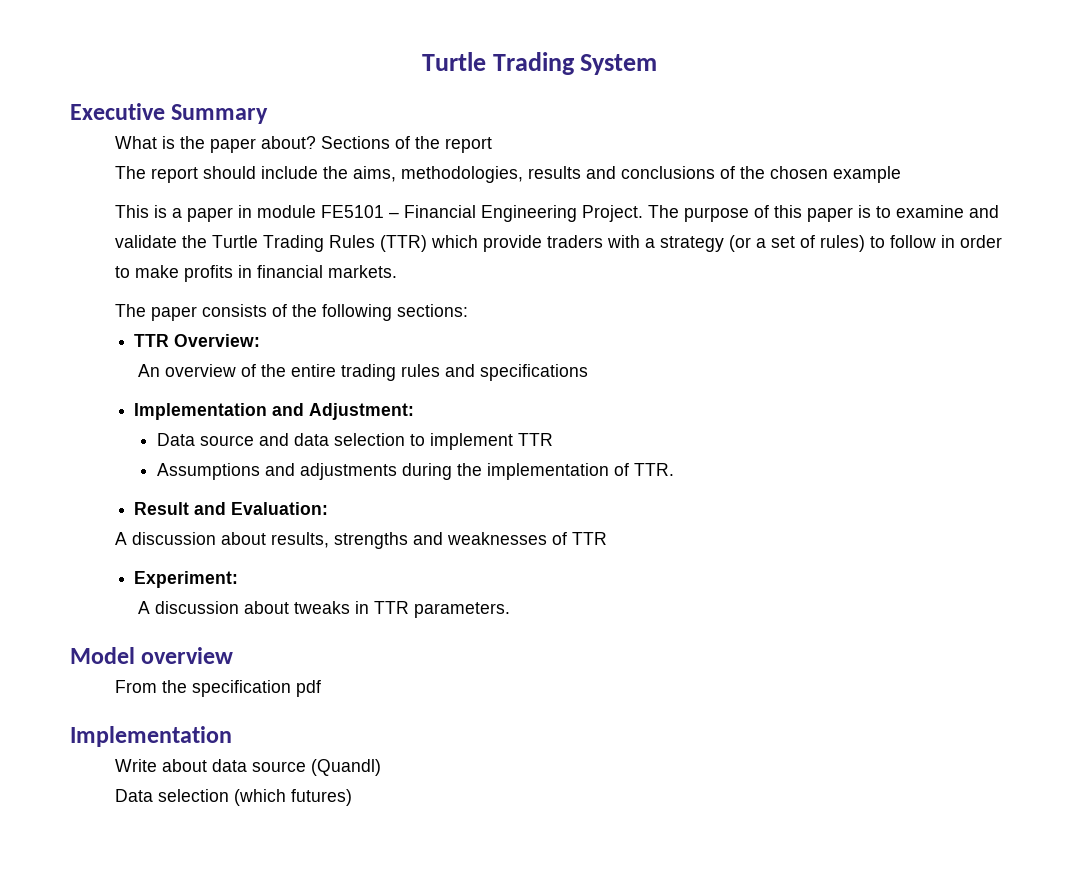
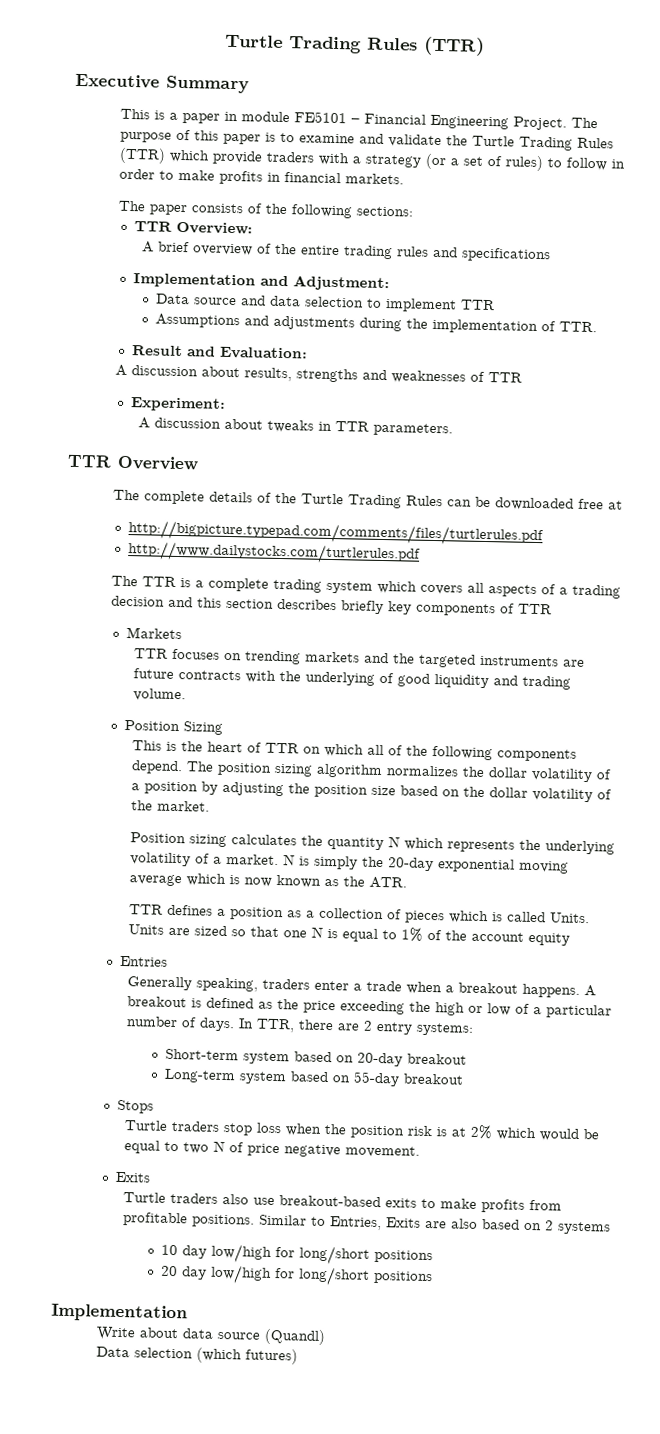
[421,52,658,75] Turtle Trading System -> [225,34,485,56] Turtle Trading Rules (TTR)
[115,136,493,153] [115,166,902,183] // What is the paper about? Sections of the report // The report should include the aims, methodologies, results and conclusions of the chosen example -> (249, 84) none
[137,364,160,377] An -> [141,241,190,253] A brief
[70,647,234,664] [115,680,322,697] Model overview // From the specification pdf -> [67,454,199,471] [113,489,624,511] [128,520,545,547] [128,541,422,565] [111,575,622,599] [111,595,553,617] [126,627,183,640] [133,648,585,668] [132,668,571,690] [132,688,186,702] [124,719,224,735] [131,740,577,762] [130,760,612,783] [130,781,612,803] [130,800,210,812] [129,832,615,855] [129,852,569,874] [128,873,407,889] [128,904,590,924] [127,924,570,946] [120,955,169,967] [126,976,596,998] [126,996,612,1019] [125,1016,474,1036] [164,1048,467,1067] [163,1068,464,1087] [117,1099,155,1114] [123,1120,599,1141] [123,1140,420,1158] [115,1171,152,1183] [122,1192,562,1213] [122,1212,611,1235] [160,1243,433,1265] [160,1264,433,1286] TTR Overview // The complete details of the Turtle Trading Rules can be downloaded free at // http://bigpicture.typepad.com/comments/files/turtlerules.pdf // http://www.dailystocks.com/turtlerules.pdf // The TTR is a complete trading system which covers all aspects of a trading decision and this section describes briefly key components of TTR // Markets // TTR focuses on trending markets and the targeted instruments are future contracts with the underlying of good liquidity and trading volume. // Position Sizing // This is the heart of TTR on which all of the following components depend. The position sizing algorithm normalizes the dollar volatility of a position by adjusting the position size based on the dollar volatility of the market. // Position sizing calculates the quantity N which represents the underlying volatility of a market. N is simply the 20-day exponential moving average which is now known as the ATR. // TTR defines a position as a collection of pieces which is called Units. Units are sized so that one N is equal to 1% of the account equity // Entries // Generally speaking, traders enter a trade when a breakout happens. A breakout is defined as the price exceeding the high or low of a particular number of days. In TTR, there are 2 entry systems: // Short-term system based on 20-day breakout // Long-term system based on 55-day breakout // Stops // Turtle traders stop loss when the position risk is at 2% which would be equal to two N of price negative movement. // Exits // Turtle traders also use breakout-based exits to make profits from profitable positions. Similar to Entries, Exits are also based on 2 systems // 10 day low/high for long/short positions // 20 day low/high for long/short positions

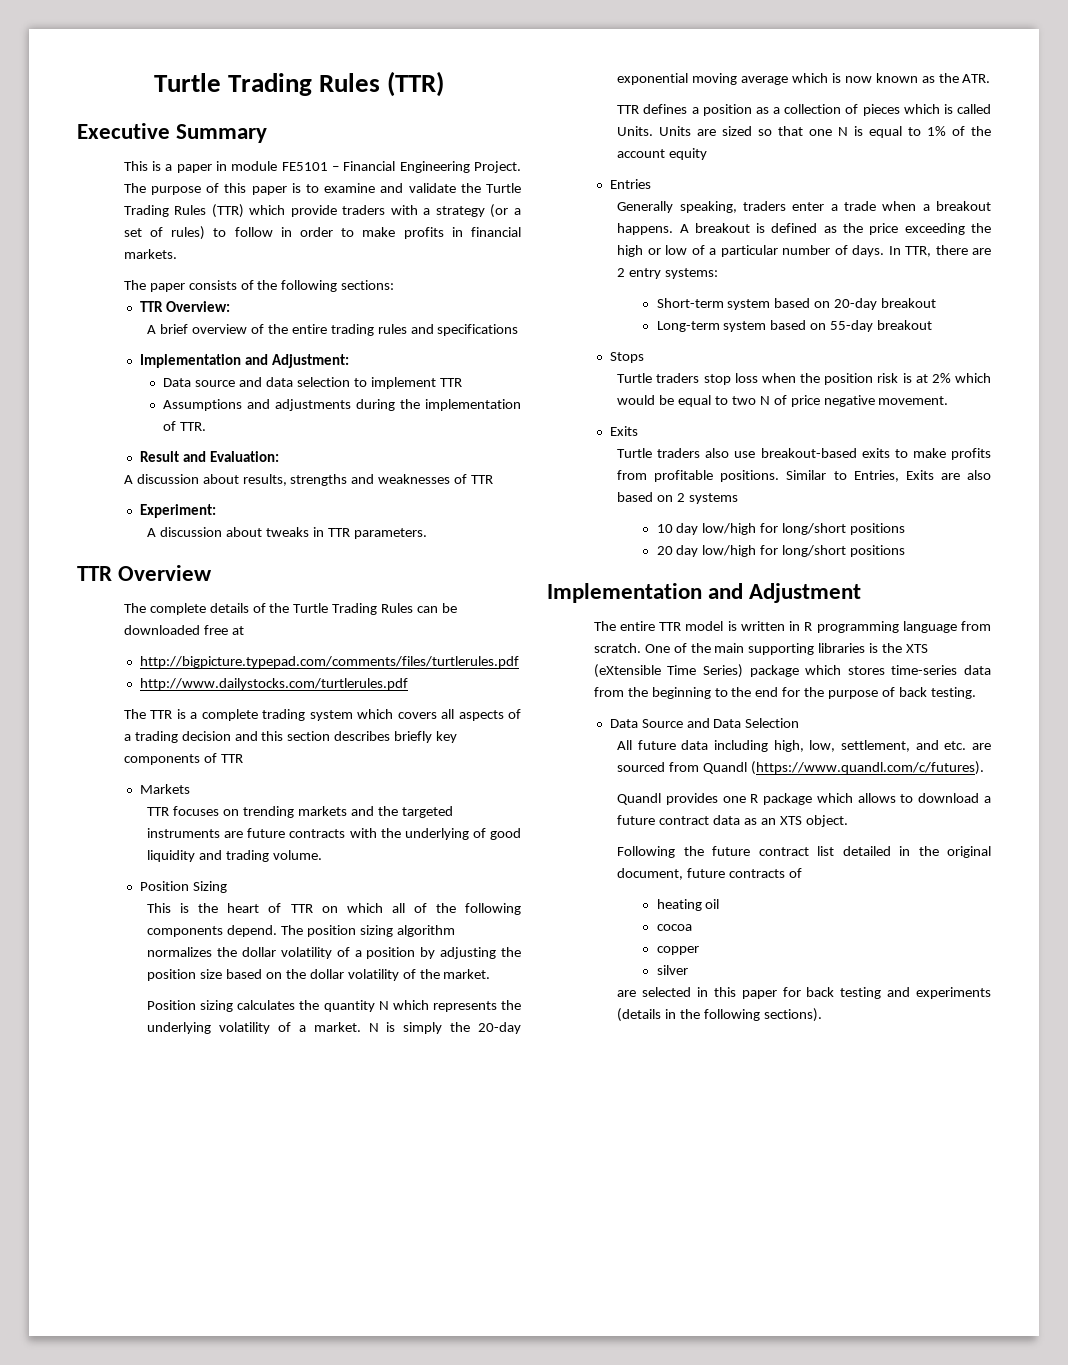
[96,1326,327,1346] [96,1346,299,1365] // Write about data source (Quandl) // Data selection (which futures) -> [708,583,862,603] [593,621,991,633] [593,643,929,655] [593,664,991,678] [593,687,976,699] [609,718,800,728] [617,740,991,752] [617,761,984,775] [617,793,991,805] [617,815,848,827] [617,846,991,858] [617,868,802,880] [656,899,720,911] [656,924,692,931] [656,946,699,955] [656,965,688,975] [617,987,991,999] [617,1008,822,1022] and Adjustment // The entire TTR model is written in R programming language from scratch. One of the main supporting libraries is the XTS (eXtensible Time Series) package which stores time-series data from the beginning to the end for the purpose of back testing. // Data Source and Data Selection // All future data including high, low, settlement, and etc. are sourced from Quandl (https://www.quandl.com/c/futures). // Quandl provides one R package which allows to download a future contract data as an XTS object. // Following the future contract list detailed in the original document, future contracts of // heating oil // cocoa // copper // silver // are selected in this paper for back testing and experiments (details in the following sections).

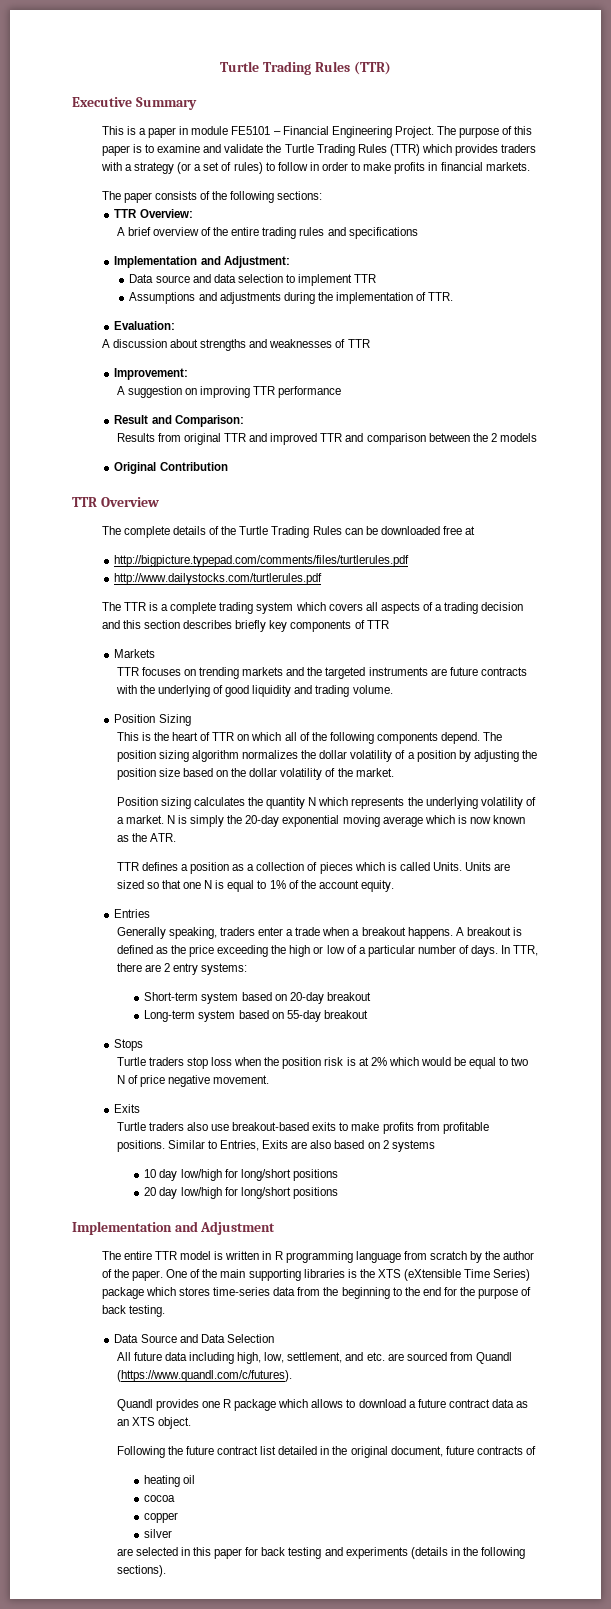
[290,205,337,217] provide -> [455,144,499,156] provides
[139,451,206,462] Result and -> (454, 296) none
[242,474,287,486] results, -> (199, 343) none
[139,504,216,518] [147,527,427,539] Experiment: // A discussion about tweaks in TTR parameters. -> [114,368,189,380] [116,386,342,398] [114,415,244,427] [116,433,538,445] [114,462,228,474] Improvement: // A suggestion on improving TTR performance // Result and Comparison: // Results from original TTR and improved TTR and comparison between the 2 models // Original Contribution
[669,148,708,160] equity -> [361,880,395,892] equity.
[593,643,641,653] scratch. -> [429,1251,535,1263] [101,1269,164,1281] scratch by the author of the paper.

